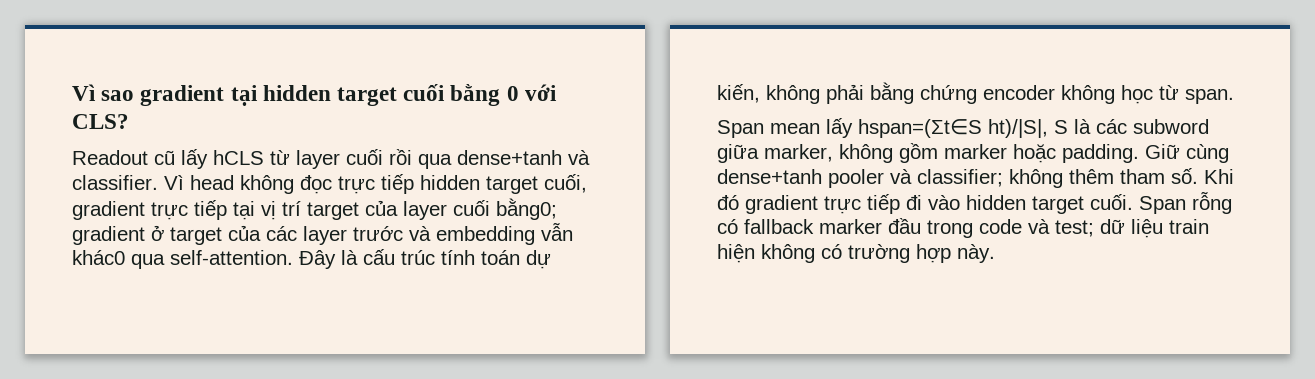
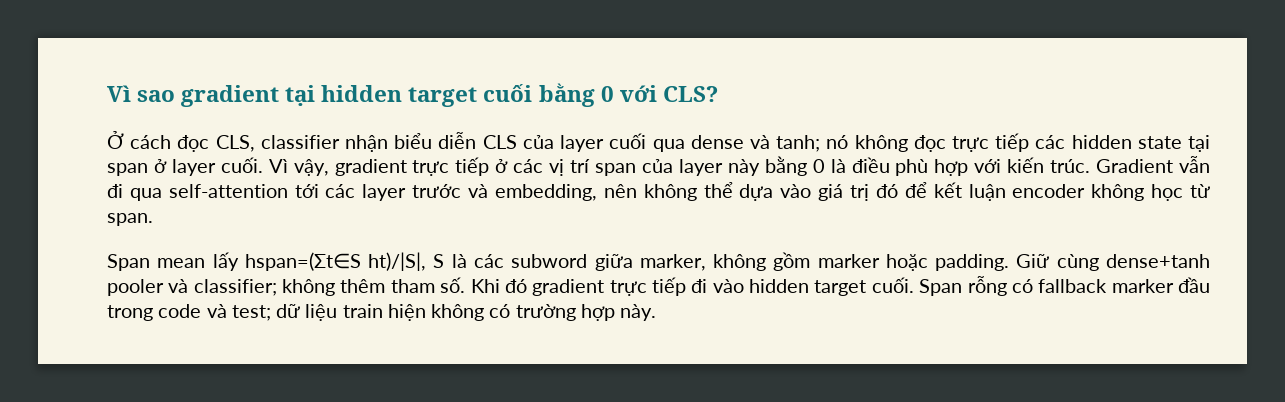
[72,149,590,169] [72,174,587,194] [72,200,255,220] Readout cũ lấy hCLS từ layer cuối rồi qua dense+tanh và classifier. Vì head không đọc trực tiếp hidden target cuối, gradient trực tiếp tại -> [107,131,1210,152] [107,157,544,176] Ở cách đọc CLS, classifier nhận biểu diễn CLS của layer cuối qua dense và tanh; nó không đọc trực tiếp các hidden state tại span ở layer cuối. Vì vậy, gradient trực tiếp ở các
[307,198,557,220] [72,223,573,245] [72,249,551,269] [717,82,977,104] target của layer cuối bằng0; gradient ở target của các layer trước và embedding vẫn khác0 qua self-attention. Đây là cấu trúc tính toán dự kiến, không phải bằng chứng -> [595,156,1211,176] [107,182,1006,201] span của layer này bằng 0 là điều phù hợp với kiến trúc. Gradient vẫn đi qua self-attention tới các layer trước và embedding, nên không thể dựa vào giá trị đó để kết luận

